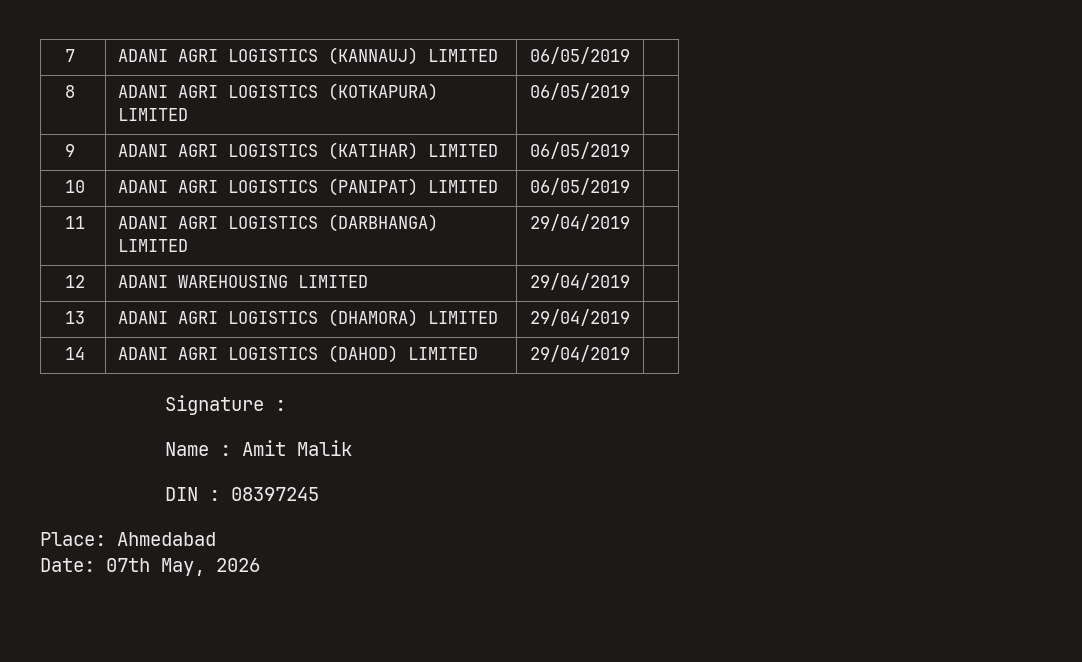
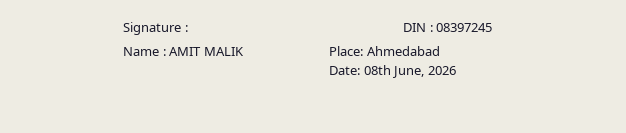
[64,49,75,62] [117,47,498,65] [530,47,630,64] [64,85,75,98] [117,83,438,101] [117,108,188,121] [530,83,630,100] [64,144,75,157] [117,142,498,160] [530,142,630,159] [64,180,85,193] [117,178,498,196] [530,178,630,195] [64,216,85,229] [117,214,438,232] [117,239,188,252] [530,214,630,231] [64,275,85,288] [117,275,368,288] [530,273,630,290] [64,311,85,324] [117,309,498,327] [530,309,630,326] [64,347,85,360] [117,345,478,363] [530,345,630,362] 7 | ADANI AGRI LOGISTICS (KANNAUJ) LIMITED | 06/05/2019 | // 8 | ADANI AGRI LOGISTICS (KOTKAPURA) LIMITED | 06/05/2019 | // 9 | ADANI AGRI LOGISTICS (KATIHAR) LIMITED | 06/05/2019 | // 10 | ADANI AGRI LOGISTICS (PANIPAT) LIMITED | 06/05/2019 | // 11 | ADANI AGRI LOGISTICS (DARBHANGA) LIMITED | 29/04/2019 | // 12 | ADANI WAREHOUSING LIMITED | 29/04/2019 | // 13 | ADANI AGRI LOGISTICS (DHAMORA) LIMITED | 29/04/2019 | // 14 | ADANI AGRI LOGISTICS (DAHOD) LIMITED | 29/04/2019 | // -> (123, 28) none
[242,440,353,456] Amit Malik -> [169,47,244,56] AMIT MALIK
[106,558,205,576] 07th May, -> [363,65,425,78] 08th June,

